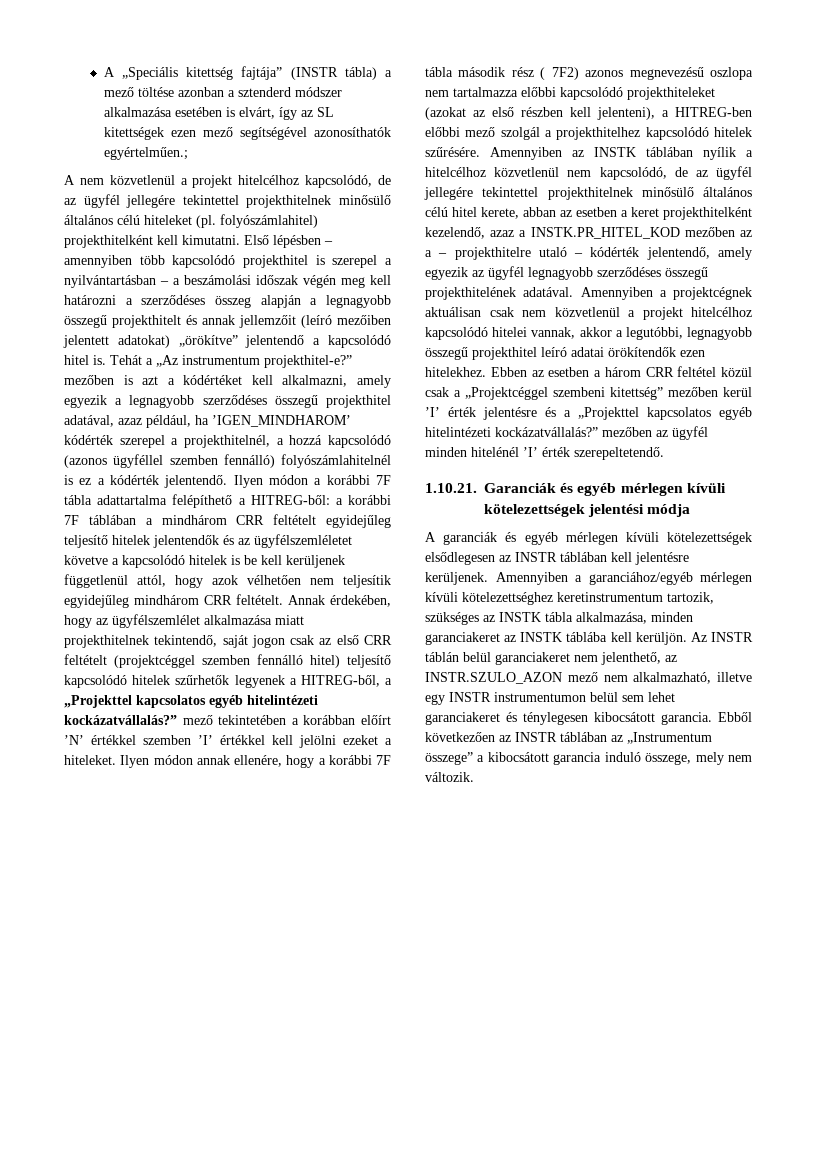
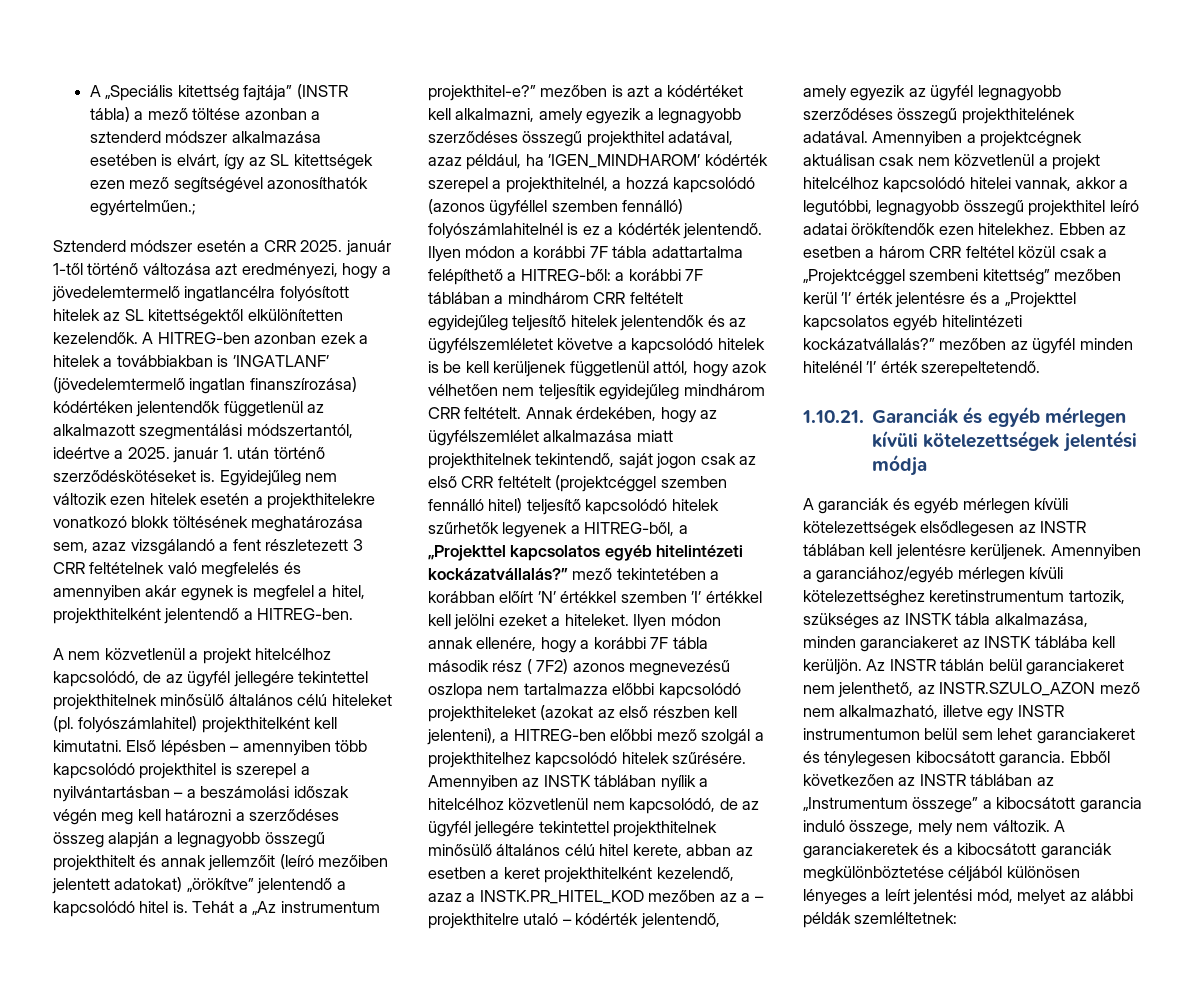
(188, 153) none -> [53,240,391,256] [53,263,391,279] [52,286,349,302] [53,309,343,325] [53,332,369,344] [53,355,329,367] [53,377,357,394] [53,401,325,417] [53,424,353,440] [53,447,325,463] [53,470,338,486] [53,493,376,509] [53,516,364,532] [53,539,363,555] [53,562,301,578] [53,585,365,601] [53,608,354,624] // Sztenderd módszer esetén a CRR 2025. január 1-től történő változása azt eredményezi, hogy a jövedelemtermelő ingatlancélra folyósított hitelek az SL kitettségektől elkülönítetten kezelendők. A HITREG-ben azonban ezek a hitelek a továbbiakban is ’INGATLANF’ (jövedelemtermelő ingatlan finanszírozása) kódértéken jelentendők függetlenül az alkalmazott szegmentálási módszertantól, ideértve a 2025. január 1. után történő szerződéskötéseket is. Egyidejűleg nem változik ezen hitelek esetén a projekthitelekre vonatkozó blokk töltésének meghatározása sem, azaz vizsgálandó a fent részletezett 3 CRR feltételnek való megfelelés és amennyiben akár egynek is megfelel a hitel, projekthitelként jelentendő a HITREG-ben.
(474, 777) none -> [1054,820,1066,832] [803,843,1112,859] [803,866,1080,882] [803,889,1134,905] [803,912,958,928] A garanciakeretek és a kibocsátott garanciák megkülönböztetése céljából különösen lényeges a leírt jelentési mód, melyet az alábbi példák szemléltetnek:

